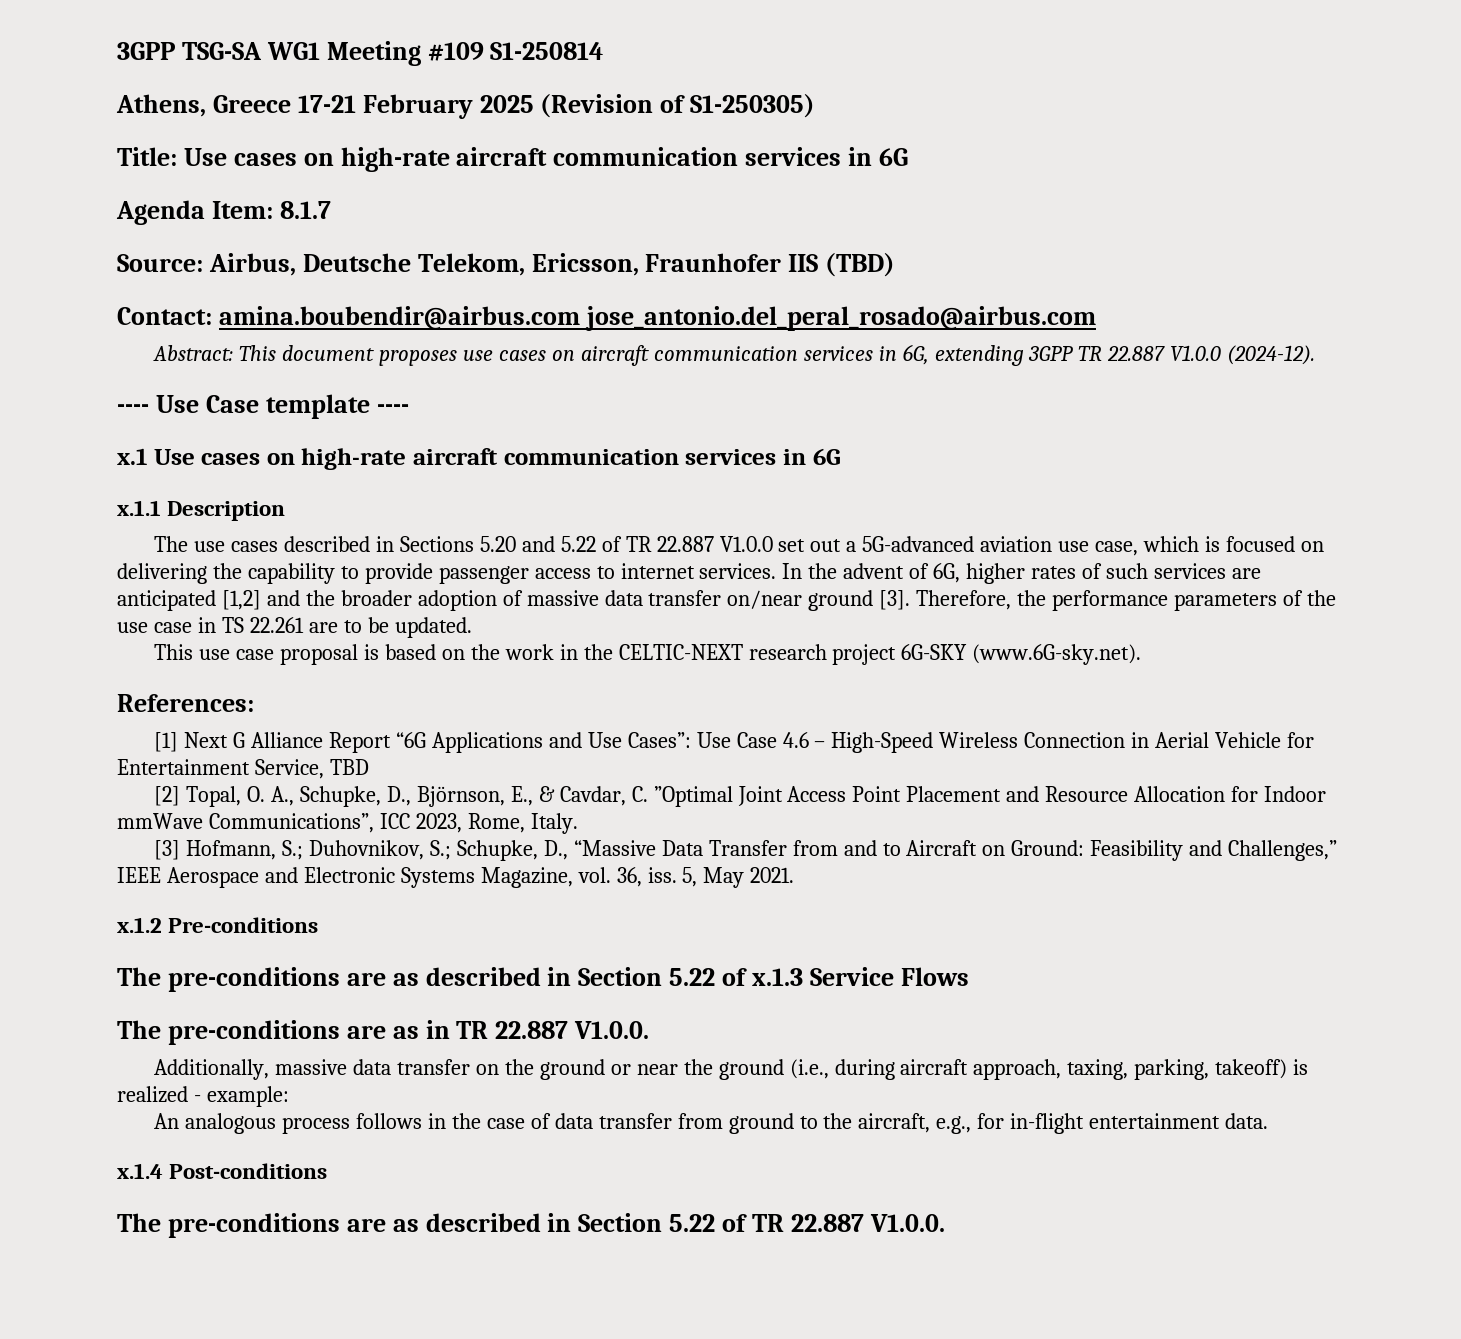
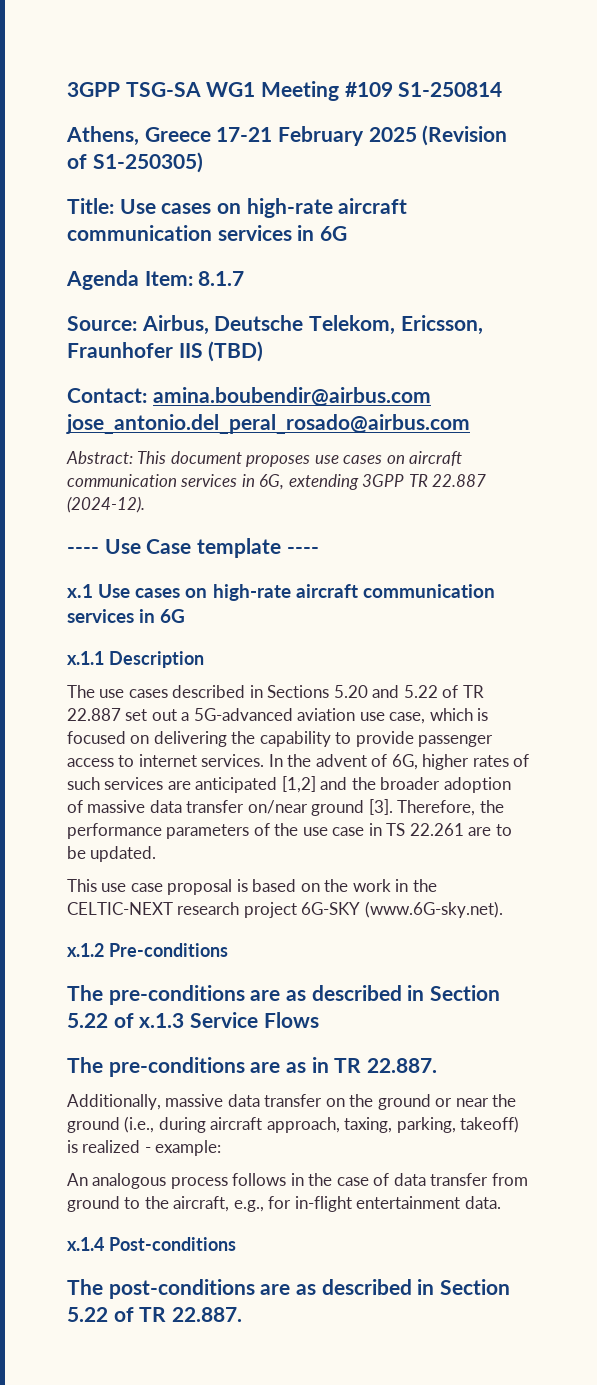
[1170,345,1222,361] V1.0.0 -> (487, 480) none
[719,536,773,552] V1.0.0 -> (121, 714) none
[117,694,254,712] [154,732,1315,753] [117,759,369,779] [154,786,1327,807] [117,813,578,834] [154,840,1338,861] [117,867,795,888] // References: // [1] Next G Alliance Report “6G Applications and Use Cases”: Use Case 4.6 – High-Speed Wireless Connection in Aerial Vehicle for Entertainment Service, TBD // [2] Topal, O. A., Schupke, D., Björnson, E., & Cavdar, C. ”Optimal Joint Access Point Placement and Resource Allocation for Indoor mmWave Communications”, ICC 2023, Rome, Italy. // [3] Hofmann, S.; Duhovnikov, S.; Schupke, D., “Massive Data Transfer from and to Aircraft on Ground: Feasibility and Challenges,” IEEE Aerospace and Electronic Systems Magazine, vol. 36, iss. 5, May 2021. -> (503, 909) none
[495,1021,650,1039] 22.887 V1.0.0. -> [367,1058,438,1073] 22.887.
[167,1213,340,1238] pre-conditions -> [108,1279,255,1299] post-conditions
[790,1214,945,1232] 22.887 V1.0.0. -> [172,1307,243,1322] 22.887.

